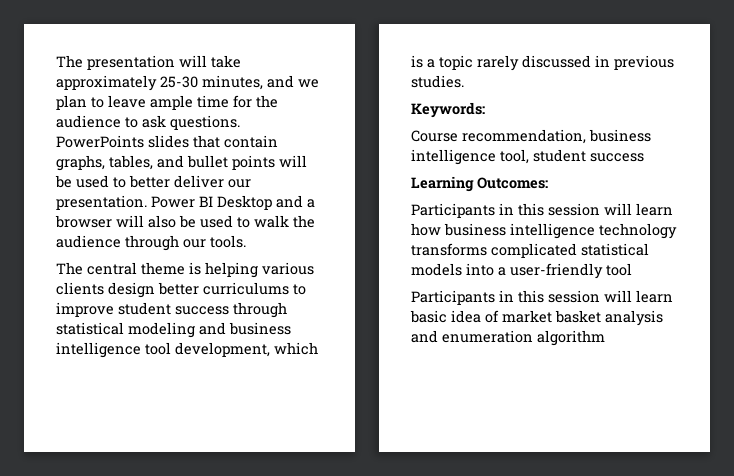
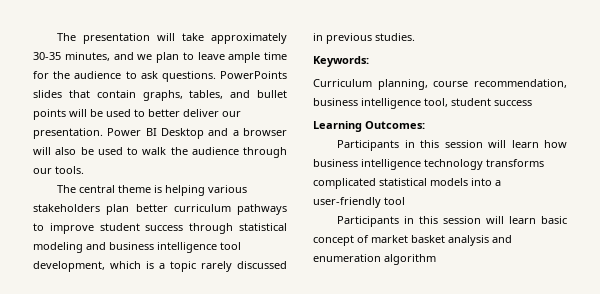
[160,76,198,88] 25-30 -> [33,52,61,60] 30-35
[56,282,289,298] clients design better curriculums -> [33,204,287,215] stakeholders plan better curriculum pathways
[411,130,458,142] Course -> [313,79,469,90] Curriculum planning, course
[451,310,481,323] idea -> [313,235,354,246] concept

